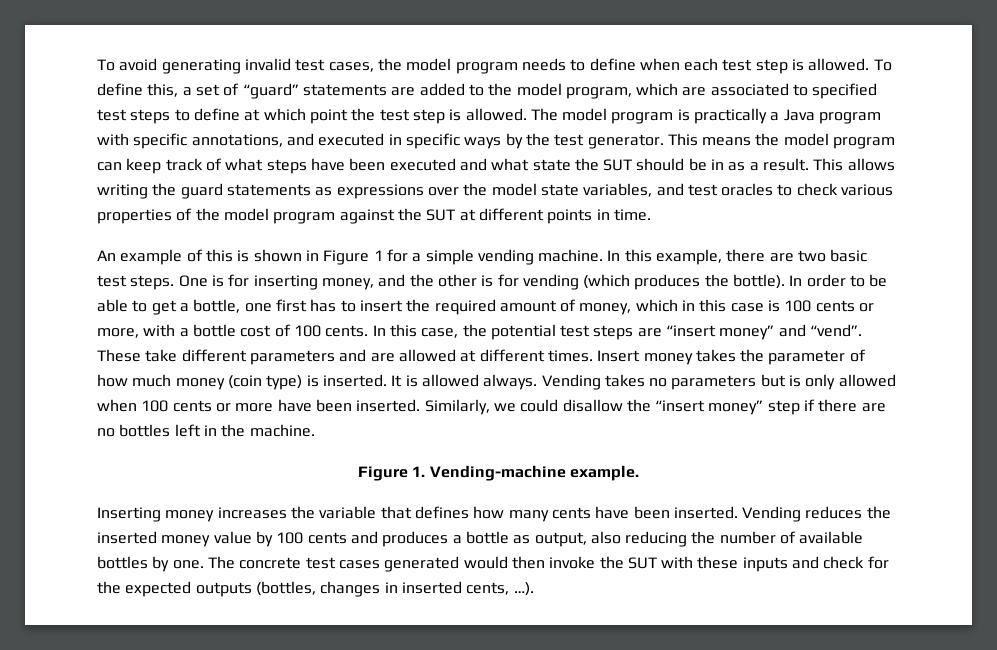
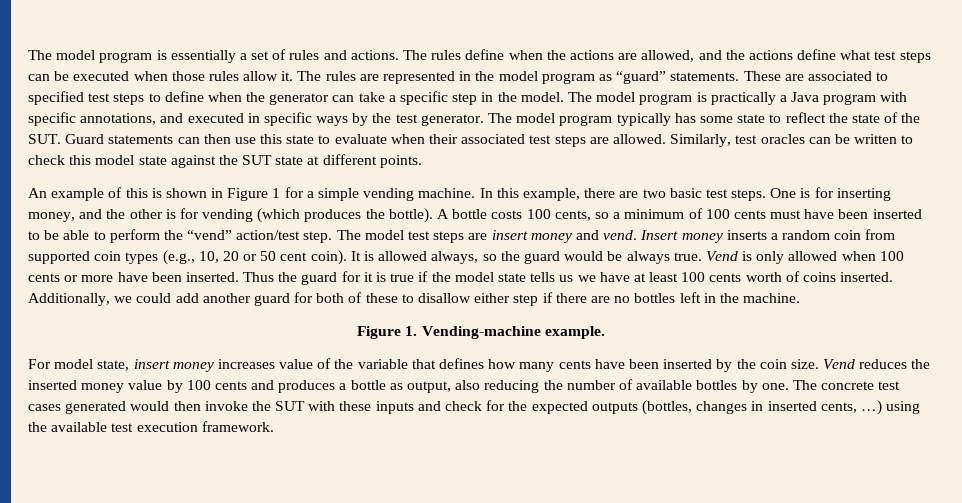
[97,58,892,74] [97,83,679,99] To avoid generating invalid test cases, the model program needs to define when each test step is allowed. To define this, a set of “guard” statements are added to the model program, which -> [28,49,931,63] [28,71,781,84] The model program is essentially a set of rules and actions. The rules define when the actions are allowed, and the actions define what test steps can be executed when those rules allow it. The rules are represented in the model program as “guard” statements. These
[244,108,527,124] at which point the test step is allowed. -> [207,91,564,105] when the generator can take a specific step in the model.
[667,133,896,149] [97,158,895,174] [97,183,894,199] [97,208,336,224] This means the model program can keep track of what steps have been executed and what state the SUT should be in as a result. This allows writing the guard statements as expressions over the model state variables, and test oracles to check various properties of the model program -> [488,112,921,126] [28,134,914,147] [28,155,167,165] The model program typically has some state to reflect the state of the SUT. Guard statements can then use this state to evaluate when their associated test steps are allowed. Similarly, test oracles can be written to check this model state
[459,208,651,224] at different points in time. -> [275,154,422,168] state at different points.
[789,274,888,287] [97,299,875,315] [97,324,863,340] [97,349,866,365] [97,374,786,390] In order to be able to get a bottle, one first has to insert the required amount of money, which in this case is 100 cents or more, with a bottle cost of 100 cents. In this case, the potential test steps are “insert money” and “vend”. These take different parameters and are allowed at different times. Insert money takes the parameter of how much money (coin type) is inserted. It is allowed always. Vending takes no parameters but -> [437,208,922,221] [28,229,896,243] [28,250,738,265] A bottle costs 100 cents, so a minimum of 100 cents must have been inserted to be able to perform the “vend” action/test step. The model test steps are insert money and vend. Insert money inserts a random coin from supported coin types (e.g., 10, 20 or 50 cent coin). It is allowed always, so the guard would be always true. Vend
[424,399,764,415] Similarly, we could disallow the “insert money” -> [243,271,894,285] [28,292,511,306] Thus the guard for it is true if the model state tells us we have at least 100 cents worth of coins inserted. Additionally, we could add another guard for both of these to disallow either
[97,507,287,522] Inserting money increases -> [28,358,332,372] For model state, insert money increases value of
[673,506,802,522] inserted. Vending -> [663,359,856,372] inserted by the coin size. Vend
[513,582,534,596] …). -> [860,400,921,415] [28,421,274,432] …) using the available test execution framework.

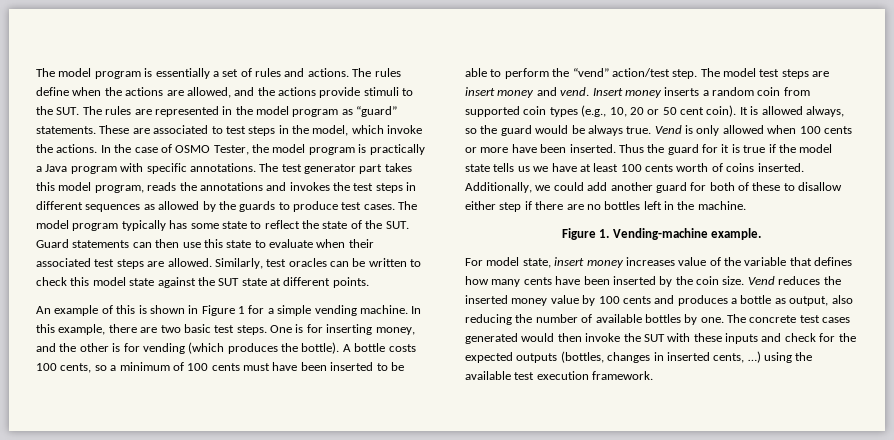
[797,49,931,63] [28,71,294,81] define what test steps can be executed when those rules allow it. -> [319,87,414,98] [36,106,80,115] provide stimuli to the SUT.
[28,91,592,105] specified test steps to define when the generator can take a specific step in the model. The -> [225,125,423,136] [36,144,269,155] test steps in the model, which invoke the actions. In the case of OSMO Tester, the
[80,112,484,126] annotations, and executed in specific ways by the test generator. -> [189,163,412,174] [36,182,417,193] [36,201,395,212] annotations. The test generator part takes this model program, reads the annotations and invokes the test steps in different sequences as allowed by the guards to produce test cases.

